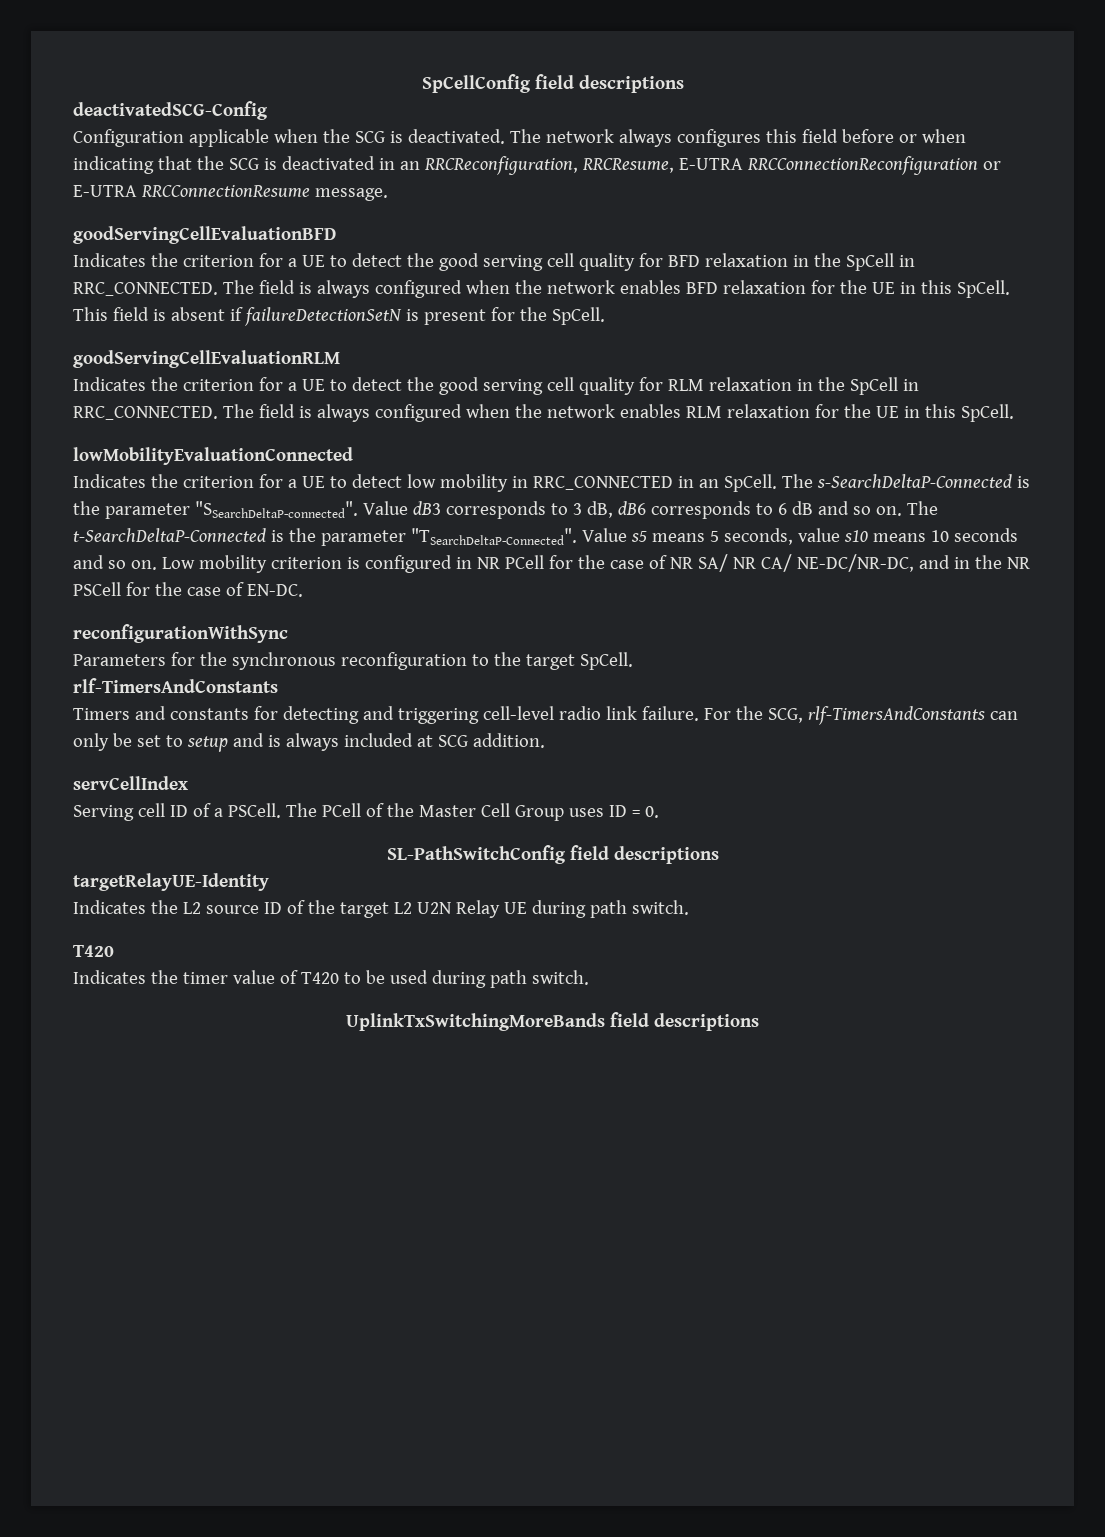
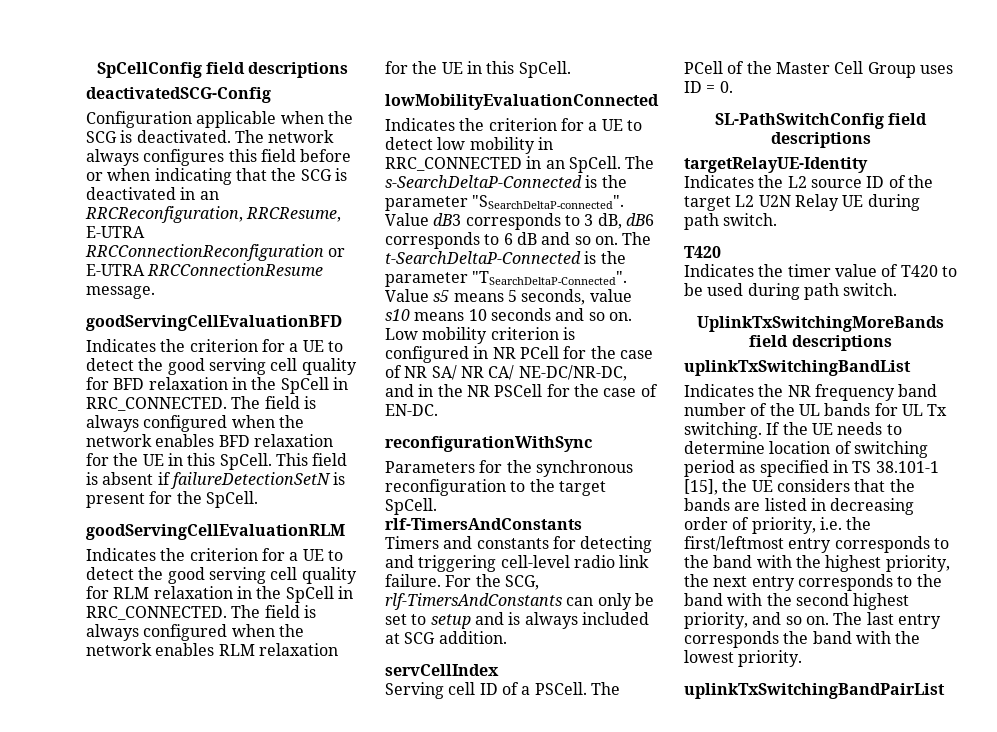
(759, 1022) none -> [684,360,911,376] [684,384,938,401] [684,403,948,416] [684,422,902,439] [684,441,928,458] [684,460,939,477] [684,479,915,495] [684,498,915,515] [684,517,872,534] [684,536,949,553] [684,555,950,572] [684,574,942,591] [684,593,910,610] [684,612,941,629] [684,631,921,648] [684,650,803,667] [684,683,945,699] // uplinkTxSwitchingBandList // Indicates the NR frequency band number of the UL bands for UL Tx switching. If the UE needs to determine location of switching period as specified in TS 38.101-1 [15], the UE considers that the bands are listed in decreasing order of priority, i.e. the first/leftmost entry corresponds to the band with the highest priority, the next entry corresponds to the band with the second highest priority, and so on. The last entry corresponds the band with the lowest priority. // uplinkTxSwitchingBandPairList

